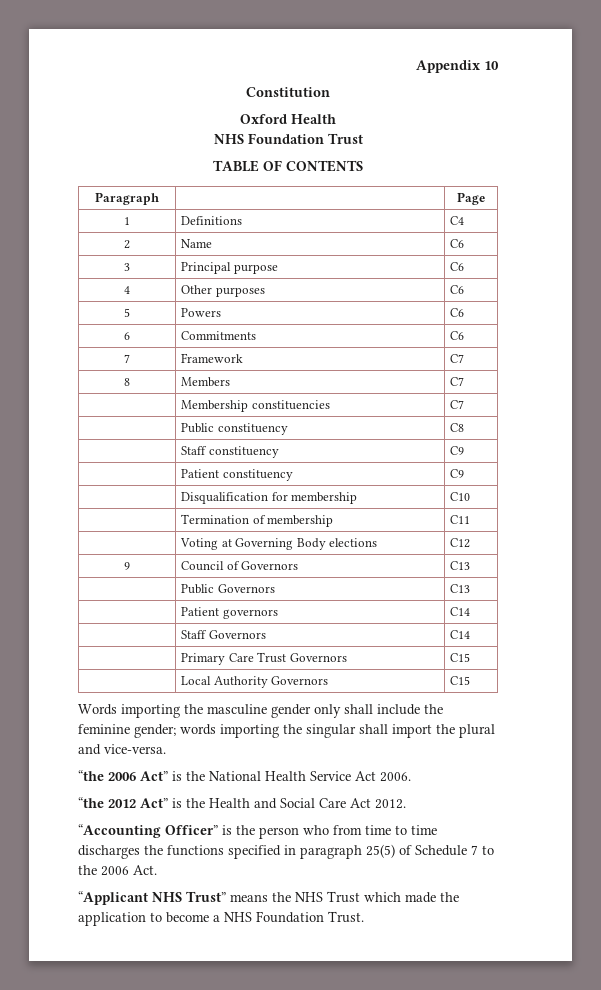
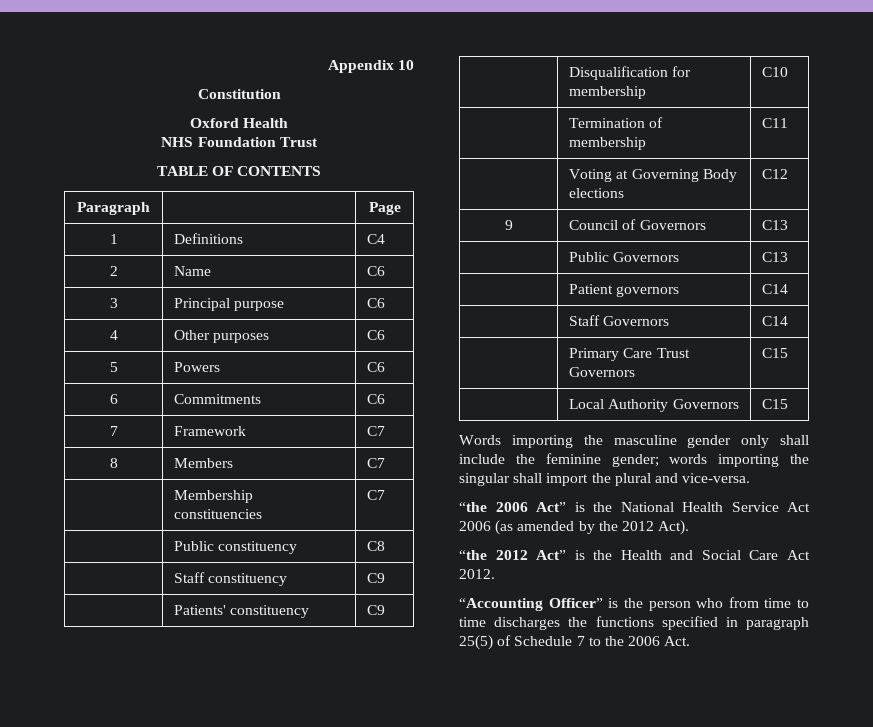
[181,469,220,478] Patient -> [174,605,227,615] Patients'
[380,772,411,782] 2006. -> [459,520,690,535] 2006 (as amended by the 2012 Act).
[78,891,459,905] [78,911,364,926] // “Applicant NHS Trust” means the NHS Trust which made the application to become a NHS Foundation Trust. -> (691, 641) none

